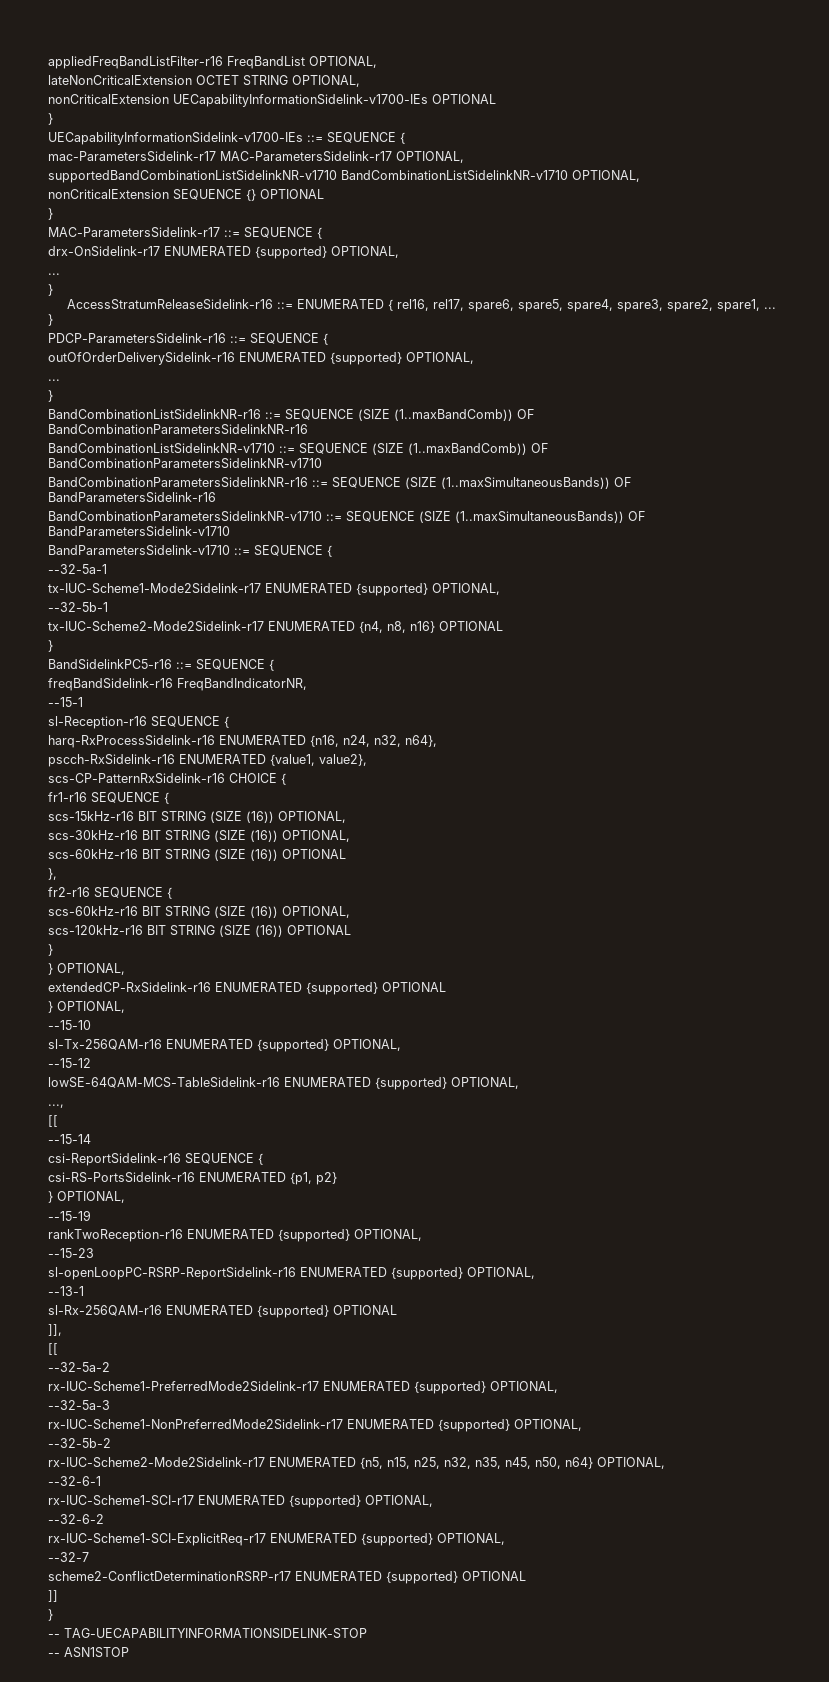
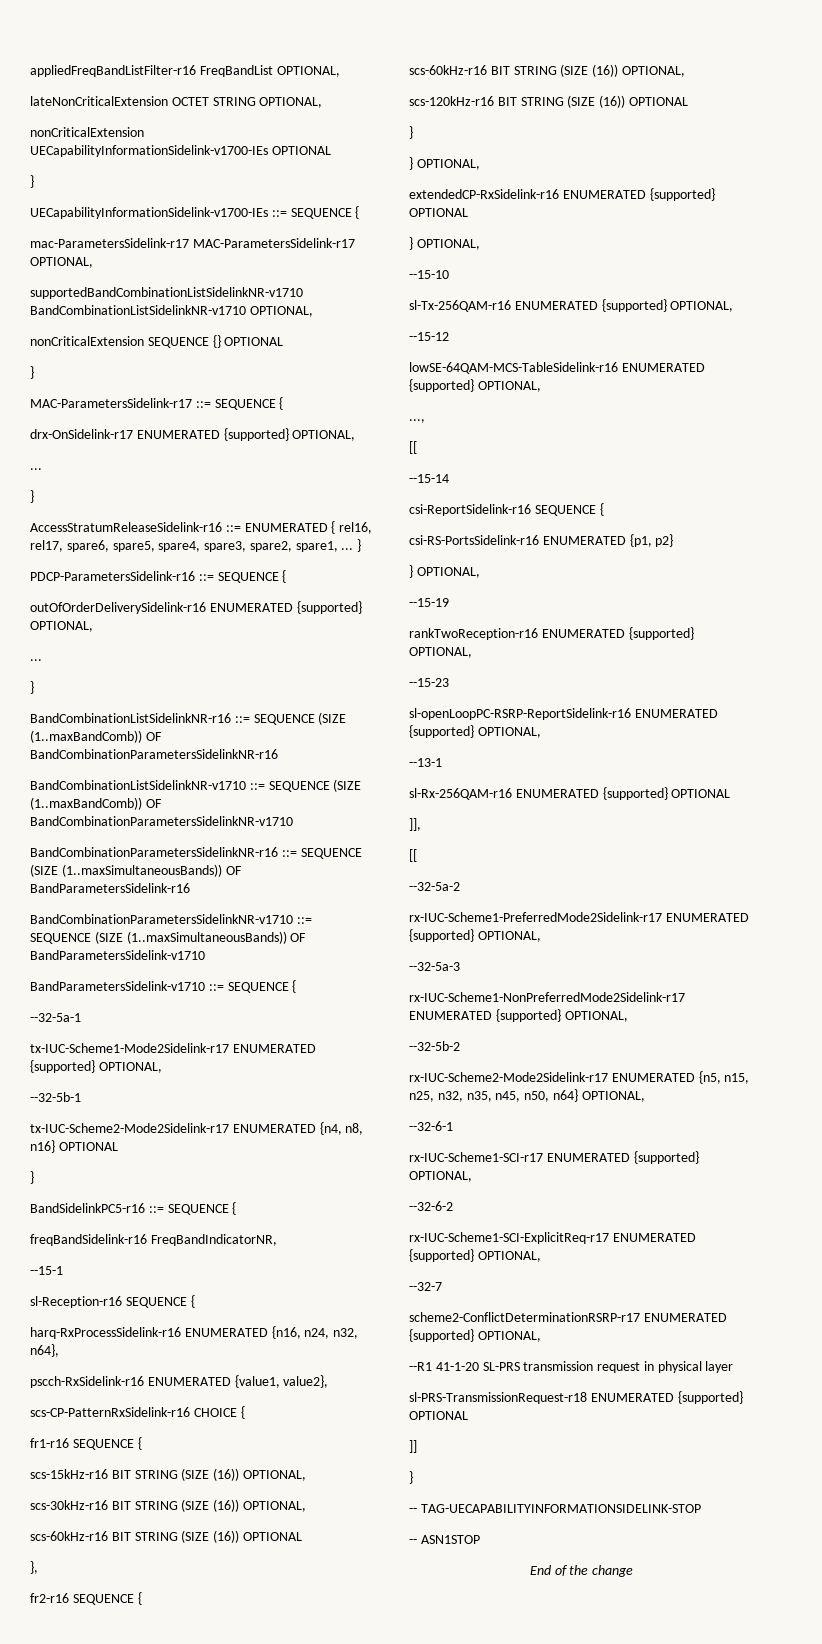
(458, 1577) none -> [477,1331,541,1342] [409,1361,734,1373] [409,1391,743,1404] OPTIONAL, // --R1 41-1-20 SL-PRS transmission request in physical layer // sl-PRS-TransmissionRequest-r18 ENUMERATED {supported}
(129, 1652) none -> [529,1565,634,1577] // End of the change

